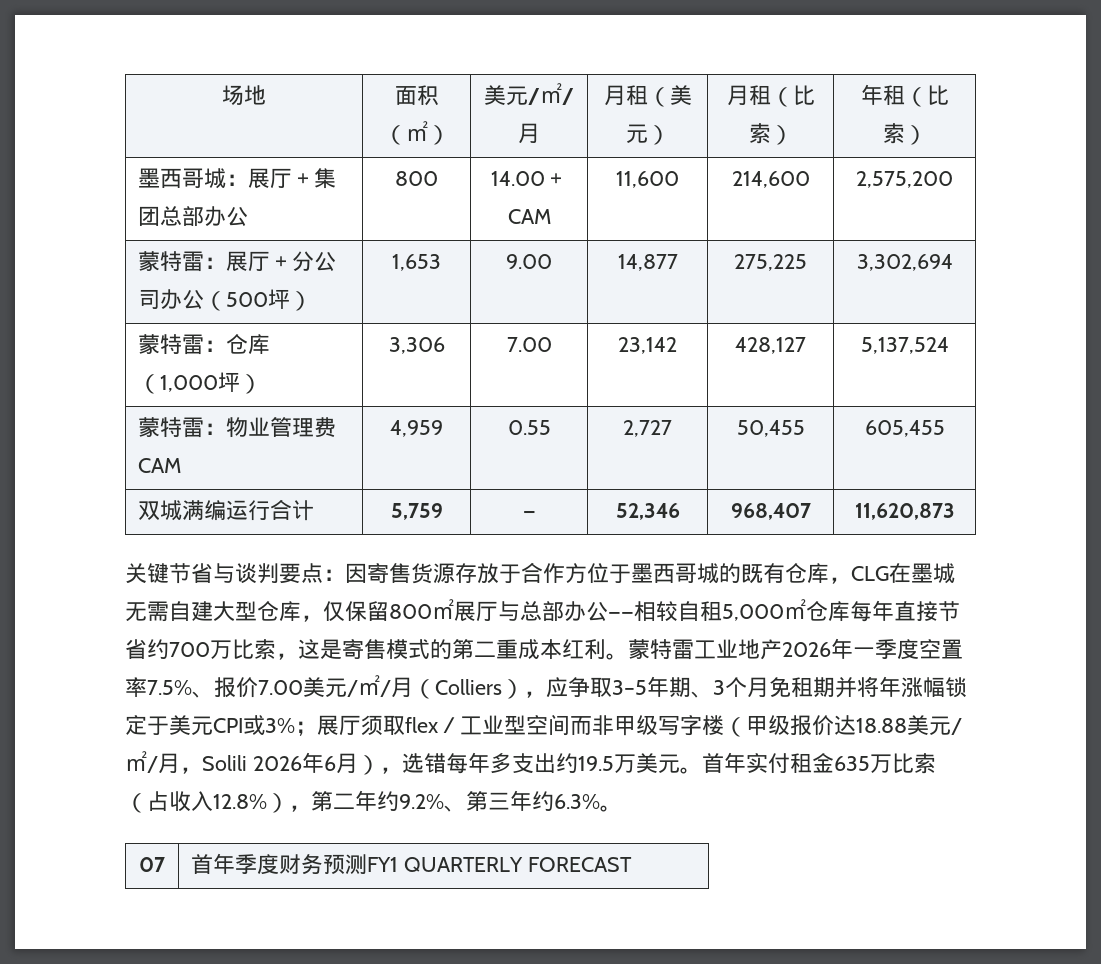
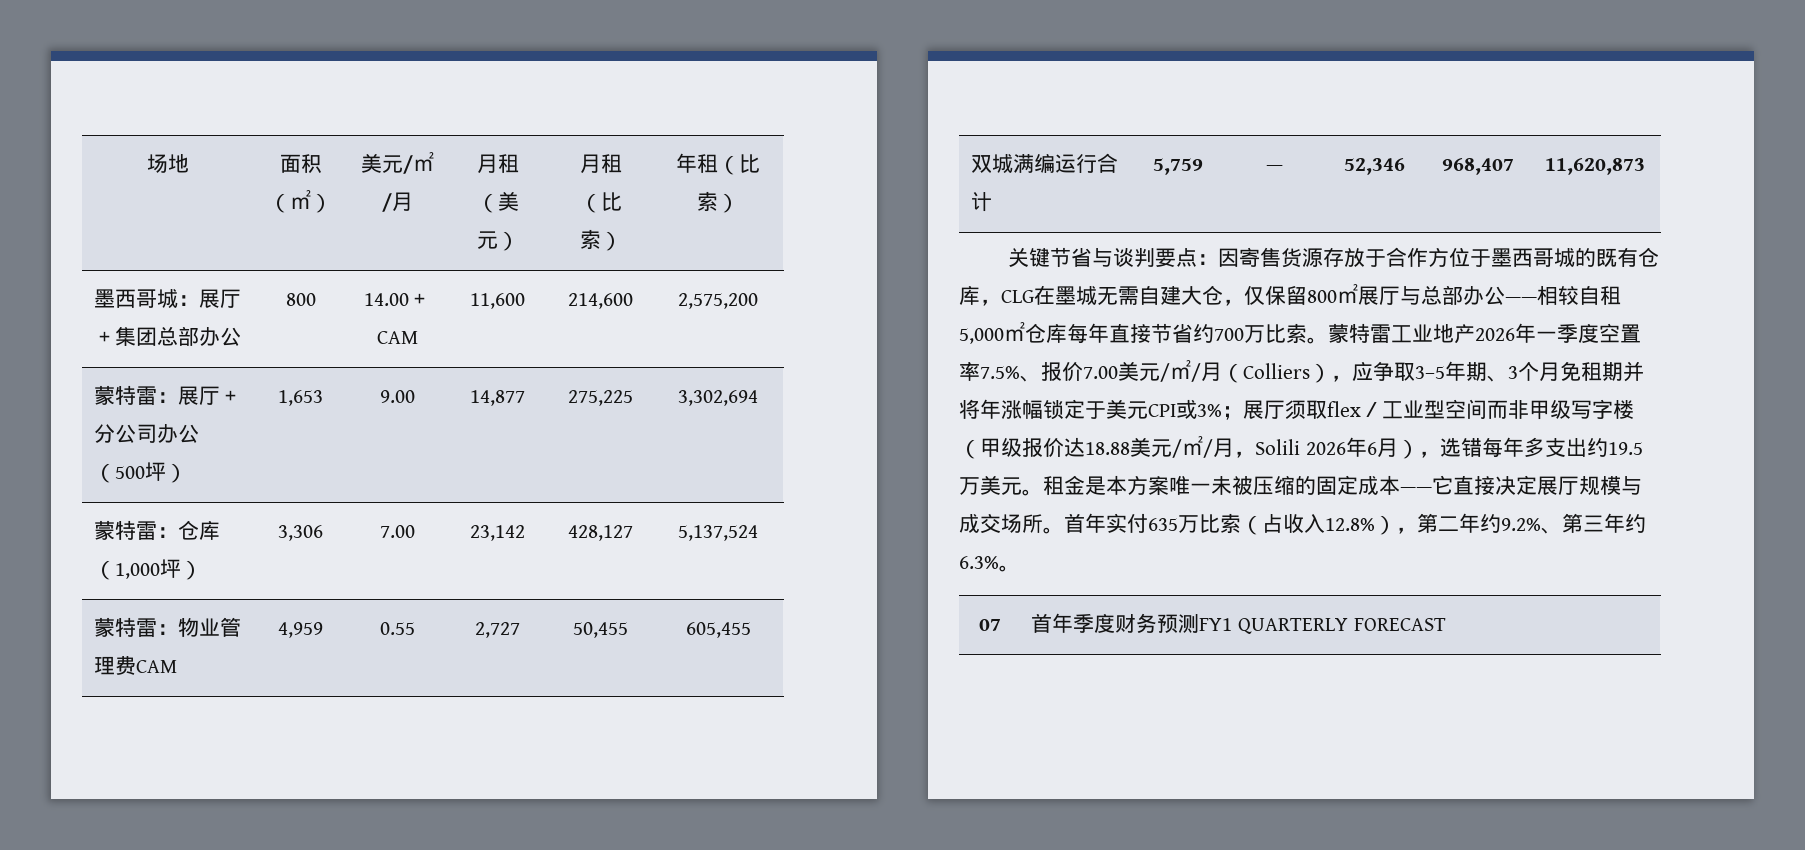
[235,601,301,621] 型仓库 -> [1202,285,1223,305] 仓
[276,639,606,660] ，这是寄售模式的第二重成本红利 -> (1307, 333) none
(702, 770) none -> [1043,475,1642,495] [959,513,1064,534] 租金是本方案唯一未被压缩的固定成本——它直接决定展厅规模与成交场所。
[789,753,834,773] 租金 -> (1148, 523) none

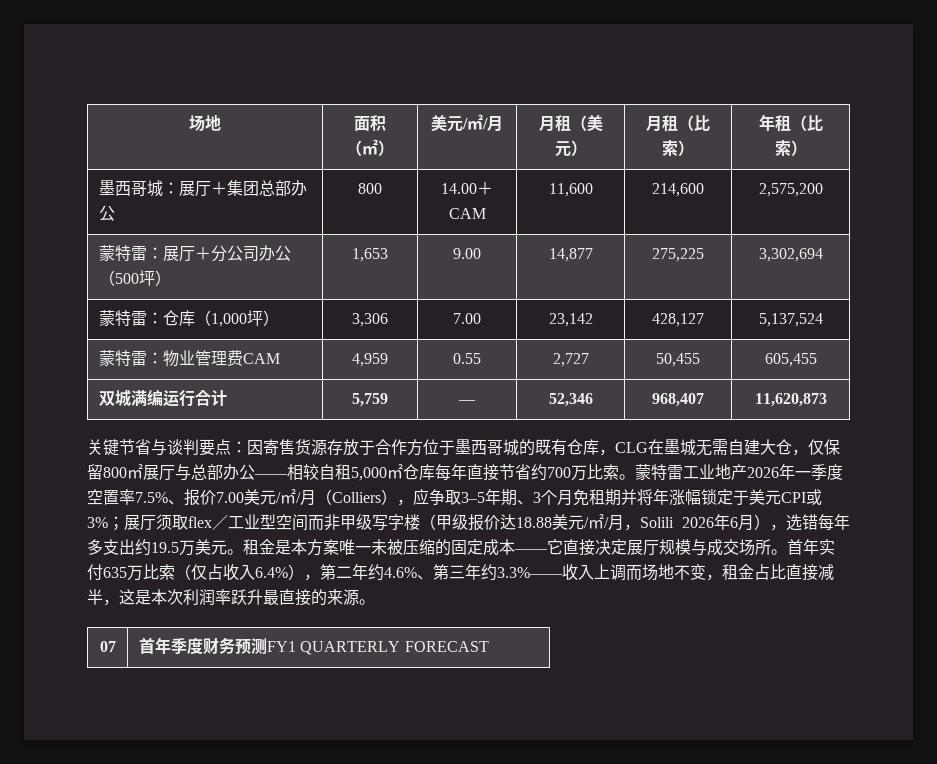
[1262,514,1375,533] 占收入12.8% -> [191,564,288,581] 仅占收入6.4%
[1501,518,1541,531] 9.2% -> [384,567,417,578] 4.6%
[959,556,999,569] 6.3% -> [497,564,834,581] [87,589,359,606] 3.3%——收入上调而场地不变，租金占比直接减半，这是本次利润率跃升最直接的来源

